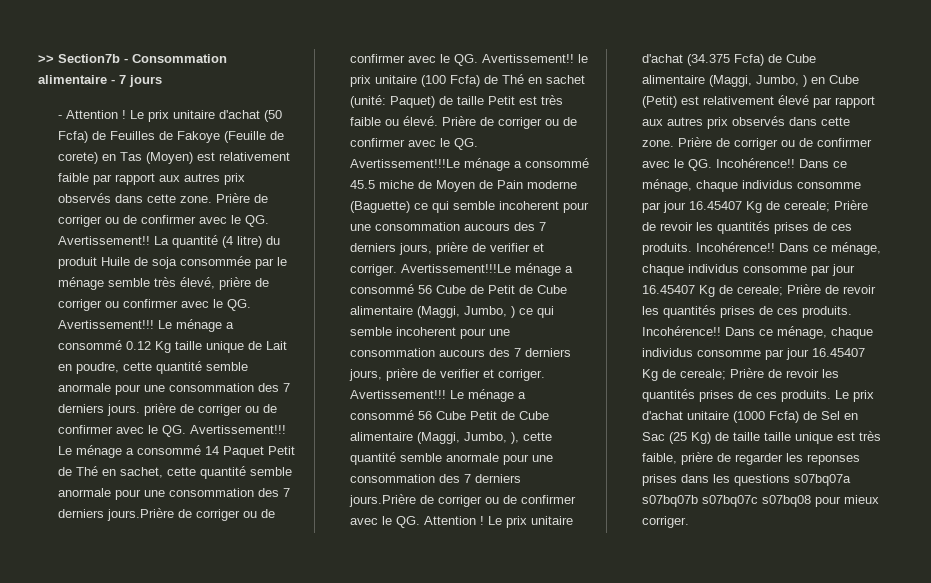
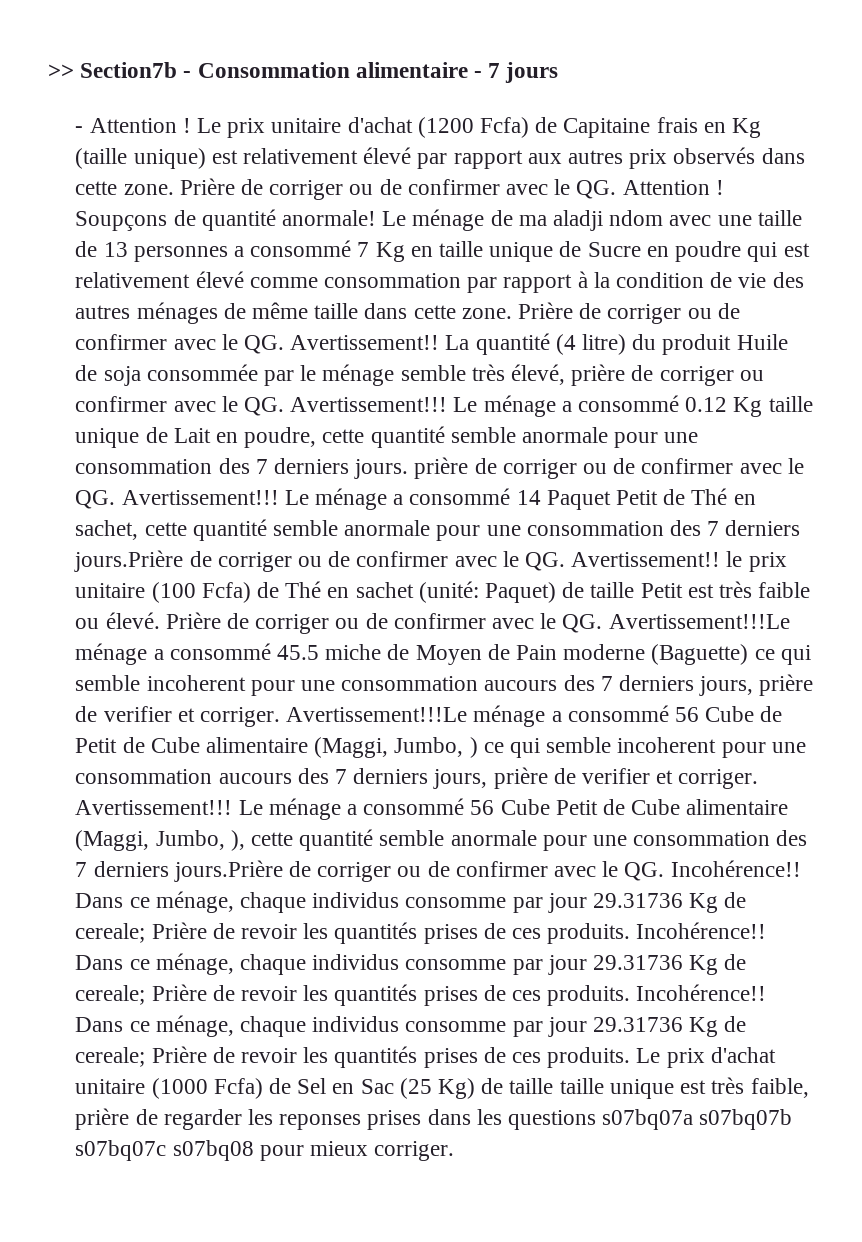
[263,110,282,122] [57,131,284,143] [57,152,290,164] [57,173,89,182] (50 Fcfa) de Feuilles de Fakoye (Feuille de corete) en Tas (Moyen) est relativement faible -> [417,117,762,138] [75,147,412,169] (1200 Fcfa) de Capitaine frais en Kg (taille unique) est relativement élevé
(269, 221) none -> [622,180,724,195] [75,209,802,231] [75,240,810,262] [75,271,804,293] [75,302,740,324] [75,334,285,354] Attention ! Soupçons de quantité anormale! Le ménage de ma aladji ndom avec une taille de 13 personnes a consommé 7 Kg en taille unique de Sucre en poudre qui est relativement élevé comme consommation par rapport à la condition de vie des autres ménages de même taille dans cette zone. Prière de corriger ou de confirmer avec le QG.
[423,516,573,528] [641,54,816,66] [641,75,859,87] [641,95,875,108] [641,116,850,129] [641,137,872,150] [641,158,847,171] [641,179,861,192] [641,201,742,213] Attention ! Le prix unitaire d'achat (34.375 Fcfa) de Cube alimentaire (Maggi, Jumbo, ) en Cube (Petit) est relativement élevé par rapport aux autres prix observés dans cette zone. Prière de corriger ou de confirmer avec le QG. Incohérence!! Dans ce ménage, chaque individus consomme par jour 16.45407 -> [670,860,801,877] [75,891,684,913] Incohérence!! Dans ce ménage, chaque individus consomme par jour 29.31736
[641,285,695,294] 16.45407 -> [593,955,684,970] 29.31736
[811,348,865,357] 16.45407 -> [593,1017,684,1032] 29.31736

